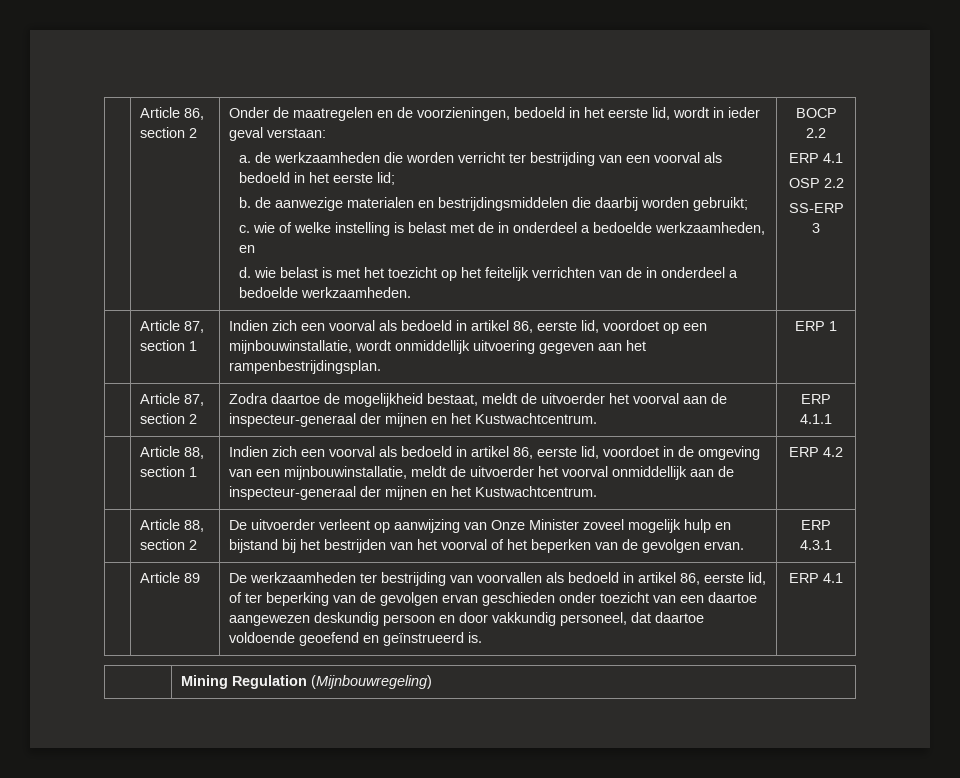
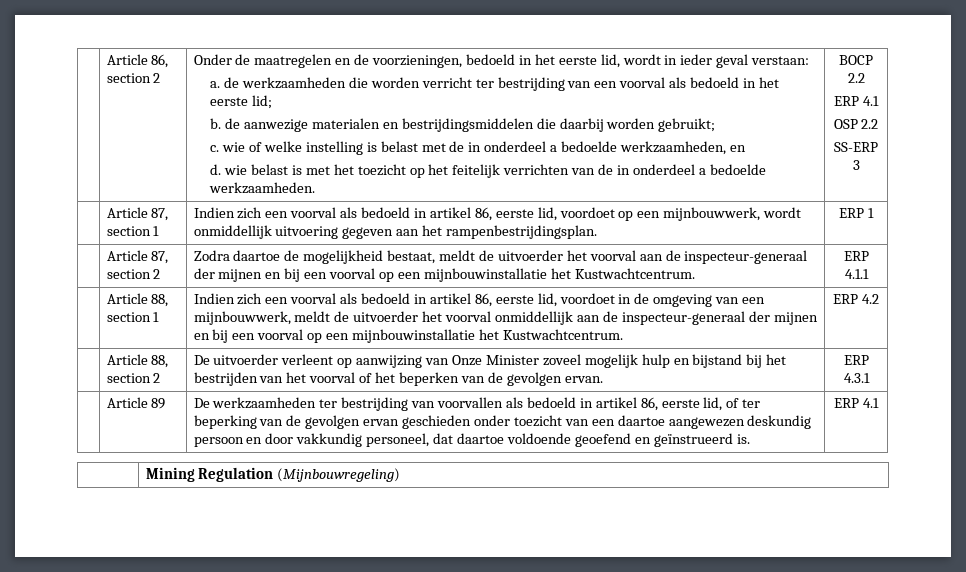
[228,340,352,354] mijnbouwinstallatie, -> [663,207,761,221] mijnbouwwerk,
(447, 420) none -> [284,268,547,282] bij een voorval op een mijnbouwinstallatie
[283,466,407,480] mijnbouwinstallatie, -> [193,311,291,325] mijnbouwwerk,
(447, 493) none -> [212,329,476,343] bij een voorval op een mijnbouwinstallatie

